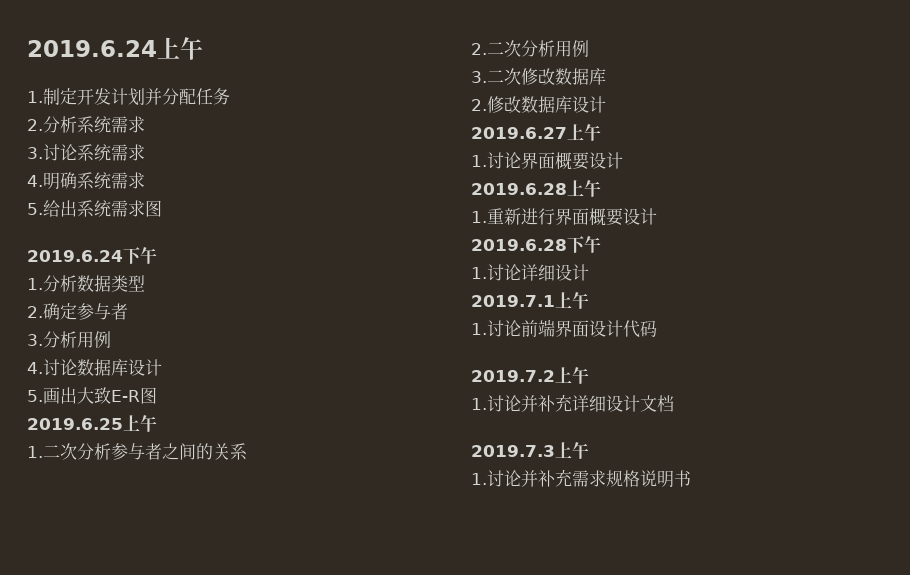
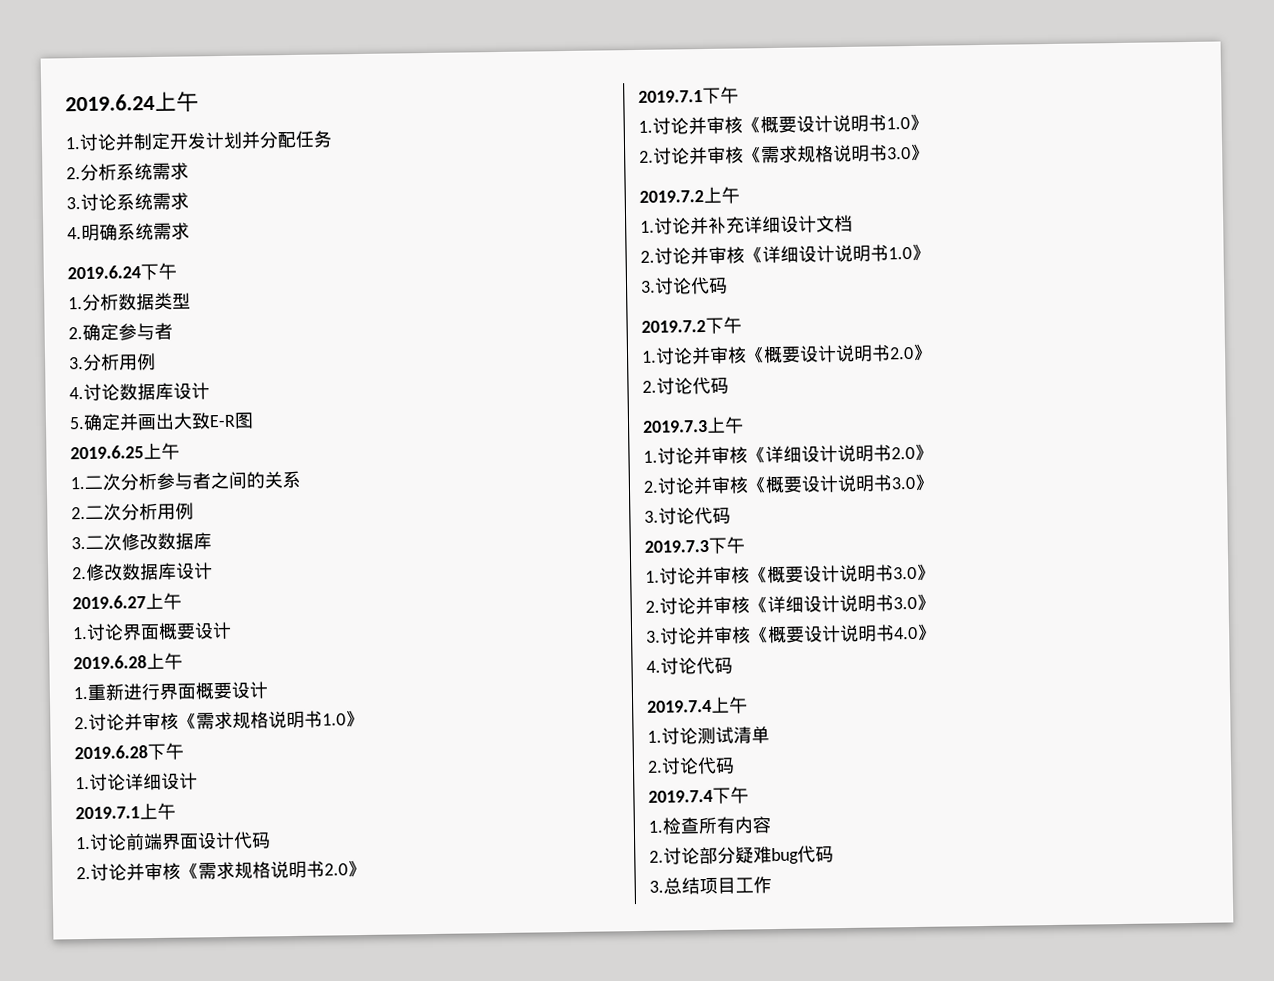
(43, 97) none -> [79,133,135,152] 讨论并
[27,200,162,217] // 5.给出系统需求图 -> (190, 231) none
(43, 396) none -> [83,413,139,432] 确定并
(657, 216) none -> [74,709,364,731] // 2.讨论并审核《需求规格说明书1.0》
(657, 328) none -> [76,859,366,881] [638,86,739,105] [638,113,928,135] [639,143,929,165] // 2.讨论并审核《需求规格说明书2.0》 // 2019.7.1下午 // 1.讨论并审核《概要设计说明书1.0》 // 2.讨论并审核《需求规格说明书3.0》
(674, 403) none -> [640,243,930,265] [640,276,728,295] [641,316,742,334] [641,343,932,365] [642,376,729,395] // 2.讨论并审核《详细设计说明书1.0》 // 3.讨论代码 // 2019.7.2下午 // 1.讨论并审核《概要设计说明书2.0》 // 2.讨论代码
[538,469,691,488] 补充需求规格说明书 -> [711,443,933,464] [643,473,934,495] [644,506,731,525] [644,536,745,554] [645,563,935,585] [645,593,935,615] [646,623,936,645] [646,656,733,675] [647,696,748,714] [647,726,770,745] [647,756,735,775] [648,786,749,804] [648,816,771,835] [649,845,834,865] [649,876,772,895] 审核《详细设计说明书2.0》 // 2.讨论并审核《概要设计说明书3.0》 // 3.讨论代码 // 2019.7.3下午 // 1.讨论并审核《概要设计说明书3.0》 // 2.讨论并审核《详细设计说明书3.0》 // 3.讨论并审核《概要设计说明书4.0》 // 4.讨论代码 // 2019.7.4上午 // 1.讨论测试清单 // 2.讨论代码 // 2019.7.4下午 // 1.检查所有内容 // 2.讨论部分疑难bug代码 // 3.总结项目工作

